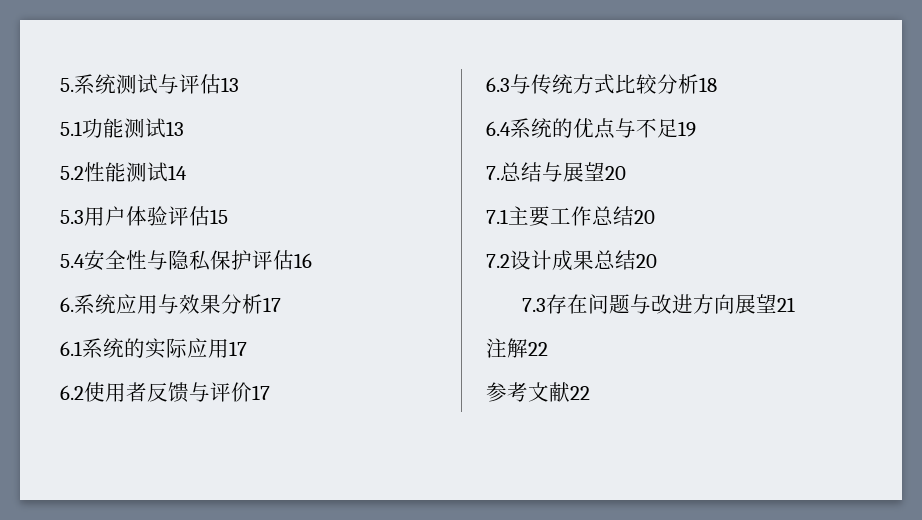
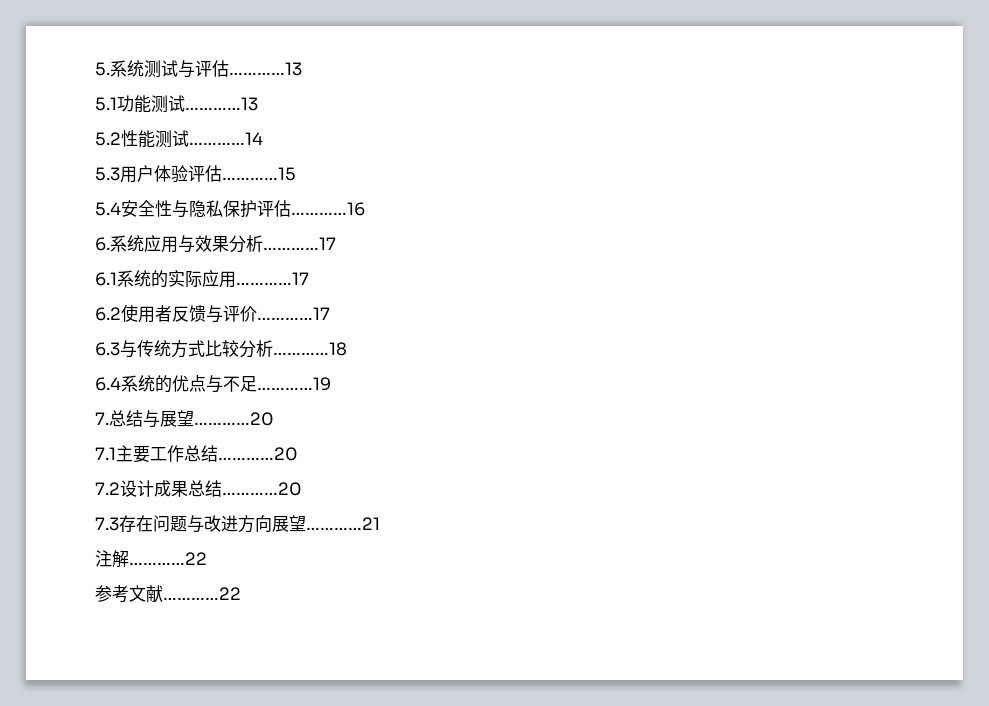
[221,77,239,92] 13 -> [229,62,302,76] …………13
[166,121,184,136] 13 -> [185,97,258,111] …………13
[168,165,187,180] 14 -> [189,132,263,145] …………14
[210,209,228,224] 15 -> [222,167,296,181] …………15
[294,253,312,268] 16 -> [291,202,365,216] …………16
[263,297,281,312] 17 -> [263,237,336,250] …………17
[229,341,247,356] 17 -> [236,272,309,285] …………17
[252,385,270,400] 17 -> [257,307,330,320] …………17
[699,77,717,92] 18 -> [273,342,347,356] …………18
[678,121,696,137] 19 -> [257,377,331,391] …………19
[605,166,626,180] 20 -> [194,412,274,426] …………20
[634,210,655,224] 20 -> [218,447,298,461] …………20
[636,254,657,268] 20 -> [222,482,302,496] …………20
[776,297,795,312] 21 -> [306,517,380,530] …………21
[528,342,548,356] 22 -> [129,552,207,565] …………22
[570,386,590,400] 22 -> [163,587,241,600] …………22

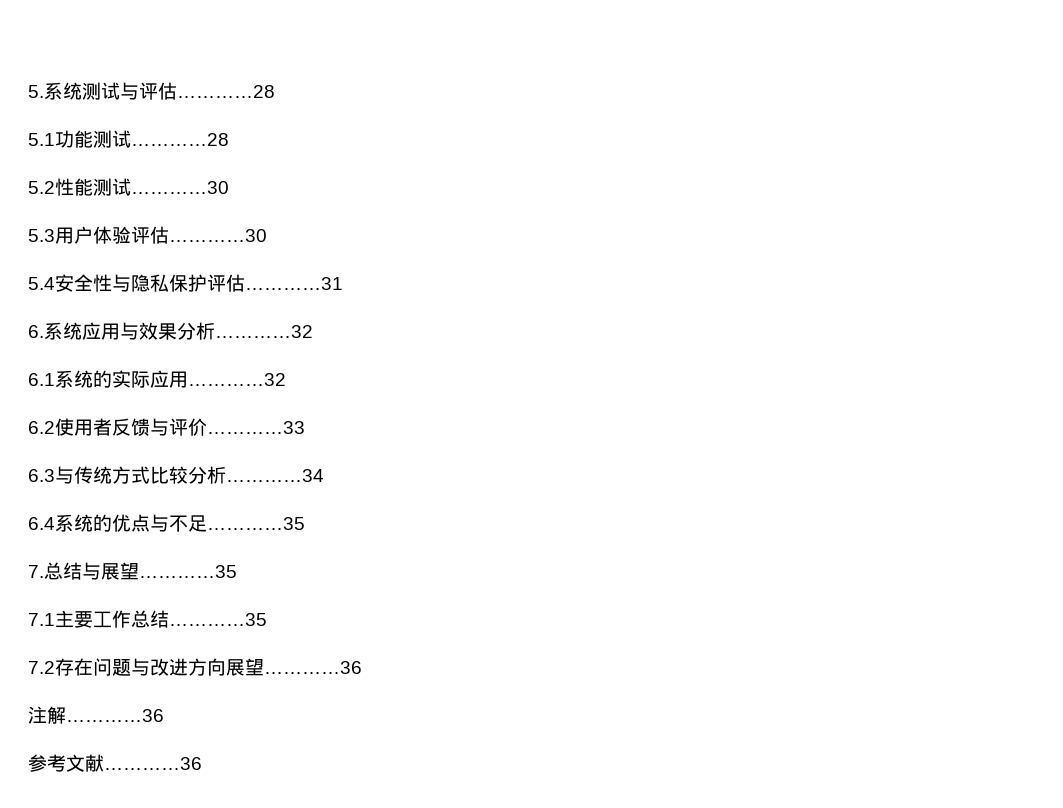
[229,62,302,76] …………13 -> [177,85,275,98] …………28
[185,97,258,111] …………13 -> [131,133,229,146] …………28
[189,132,263,145] …………14 -> [131,181,229,194] …………30
[222,167,296,181] …………15 -> [169,229,267,242] …………30
[291,202,365,216] …………16 -> [245,277,343,290] …………31
[263,237,336,250] …………17 -> [215,325,313,338] …………32
[236,272,309,285] …………17 -> [188,373,286,386] …………32
[257,307,330,320] …………17 -> [207,421,305,434] …………33
[273,342,347,356] …………18 -> [226,469,324,482] …………34
[257,377,331,391] …………19 -> [207,517,305,530] …………35
[194,412,274,426] …………20 -> [139,565,237,578] …………35
[218,447,298,461] …………20 -> [169,613,267,626] …………35
[120,480,302,497] [95,517,119,531] 设计成果总结…………20 // 7.3 -> (55, 667) none
[306,517,380,530] …………21 -> [264,661,362,674] …………36
[129,552,207,565] …………22 -> [66,709,164,722] …………36
[163,587,241,600] …………22 -> [104,757,202,770] …………36

